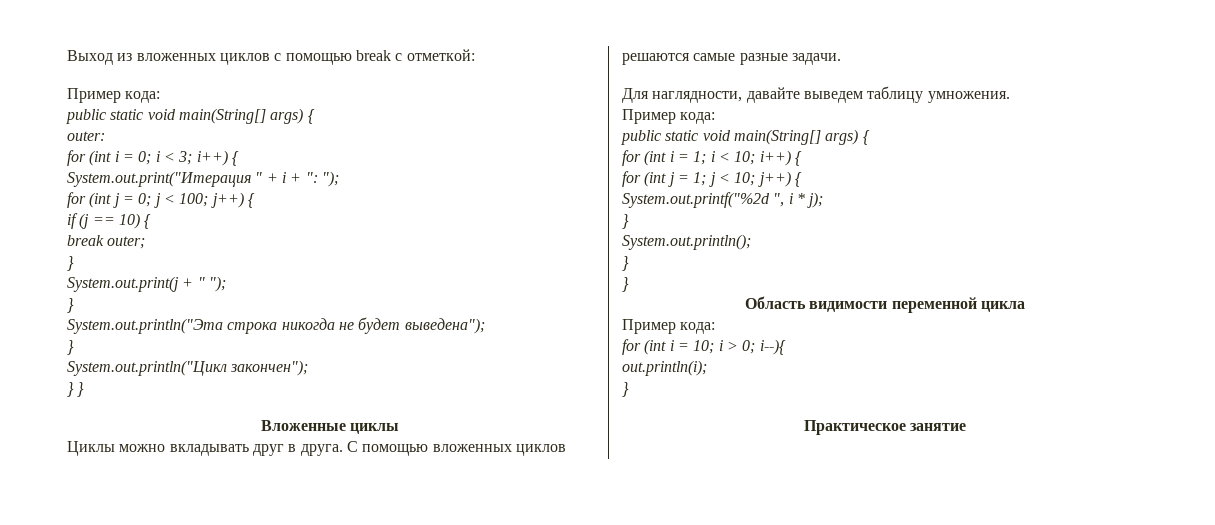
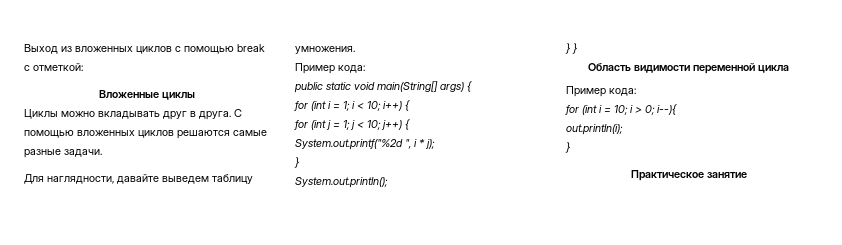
[67,88,161,103] [66,108,315,124] [67,131,105,141] [67,150,239,166] [67,171,339,187] [67,192,255,208] [67,213,152,229] [67,235,146,249] [67,256,74,271] [67,276,226,292] [67,298,74,313] [67,317,485,334] [67,340,74,355] [67,360,309,376] [67,382,85,397] // Пример кода: // public static void main(String[] args) { // outer: // for (int i = 0; i < 3; i++) { // System.out.print("Итерация " + i + ": "); // for (int j = 0; j < 100; j++) { // if (j == 10) { // break outer; // } // System.out.print(j + " "); // } // System.out.println("Эта строка никогда не будет выведена"); // } // System.out.println("Цикл закончен"); // } } -> (83, 67) none
(629, 263) // -> (570, 48) none

